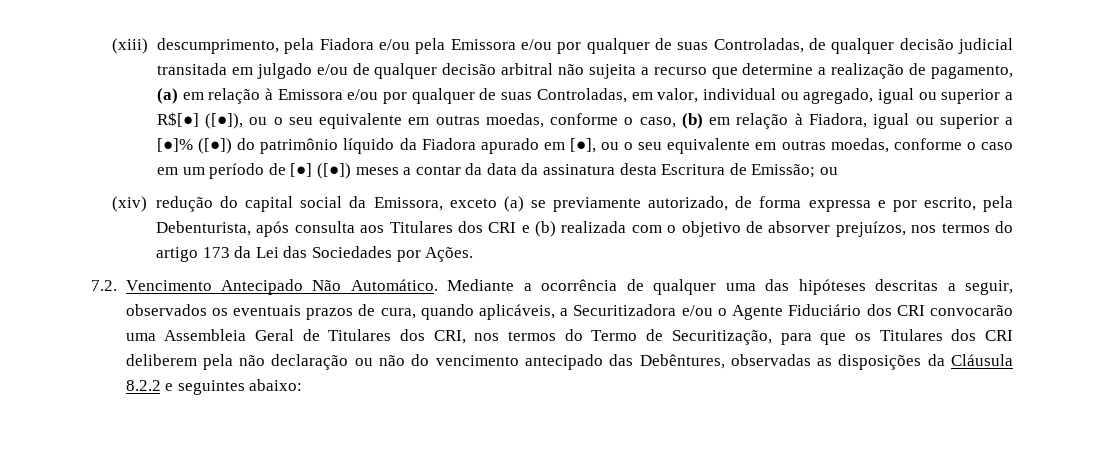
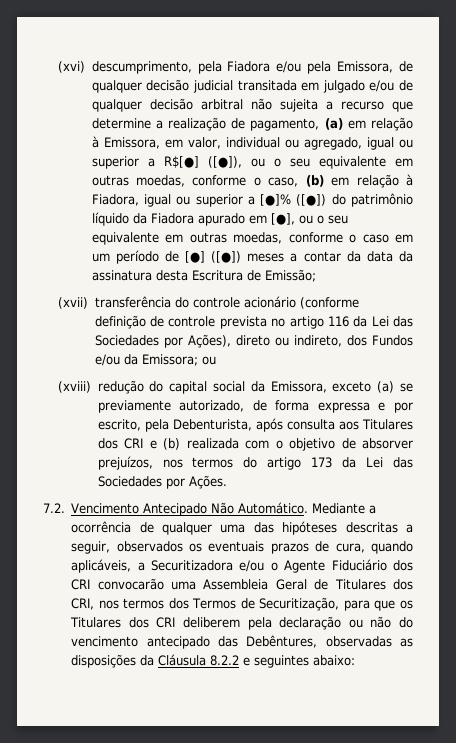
[112,38,149,54] (xiii) -> [58,61,86,73] (xvi)
[450,38,804,54] Emissora e/ou por qualquer de suas Controladas, -> [337,61,394,73] Emissora,
[277,88,627,104] Emissora e/ou por qualquer de suas Controladas, -> [103,137,160,149] Emissora,
(816, 171) none -> [58,296,359,309] [94,315,413,329] [94,334,414,348] [94,354,198,366] // (xvii) transferência do controle acionário (conforme definição de controle prevista no artigo 116 da Lei das Sociedades por Ações), direto ou indireto, dos Fundos e/ou da Emissora;
[112,196,148,212] (xiv) -> [58,381,92,393] (xviii)
[564,329,638,341] do Termo -> [168,598,237,609] dos Termos
[239,355,266,366] não -> (272, 623) none

